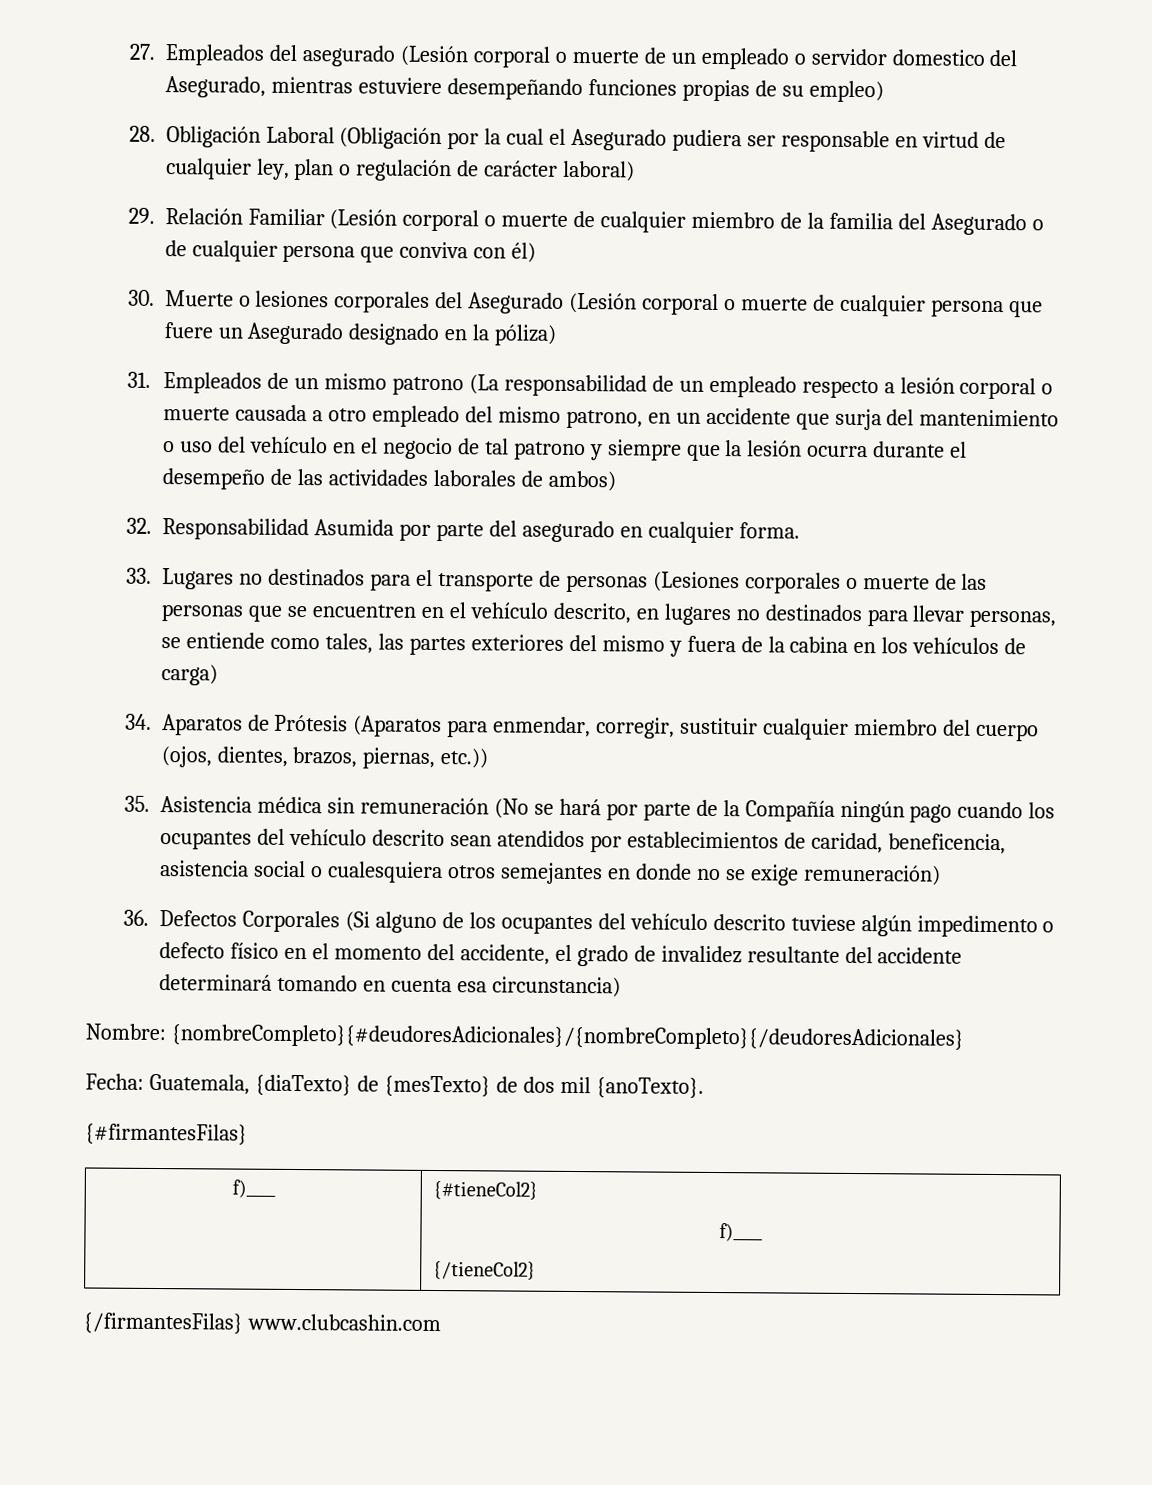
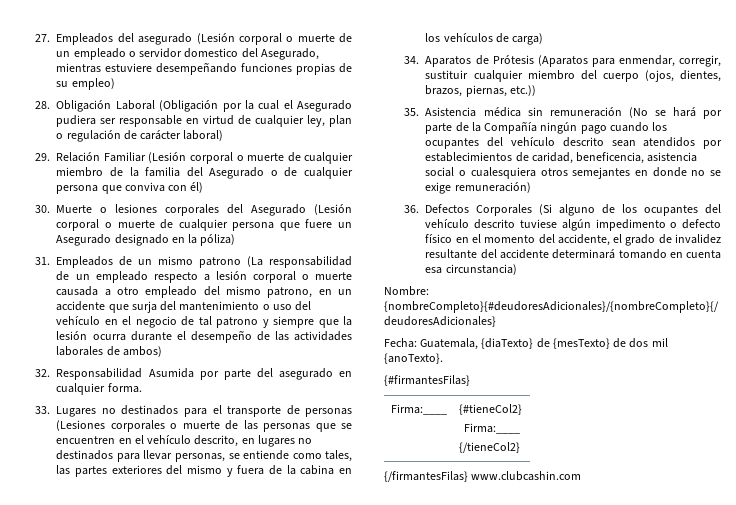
[231,1179,276,1198] f)____ -> [391,404,447,415] Firma:____
[719,1223,763,1242] f)____ -> [463,423,520,434] Firma:____

